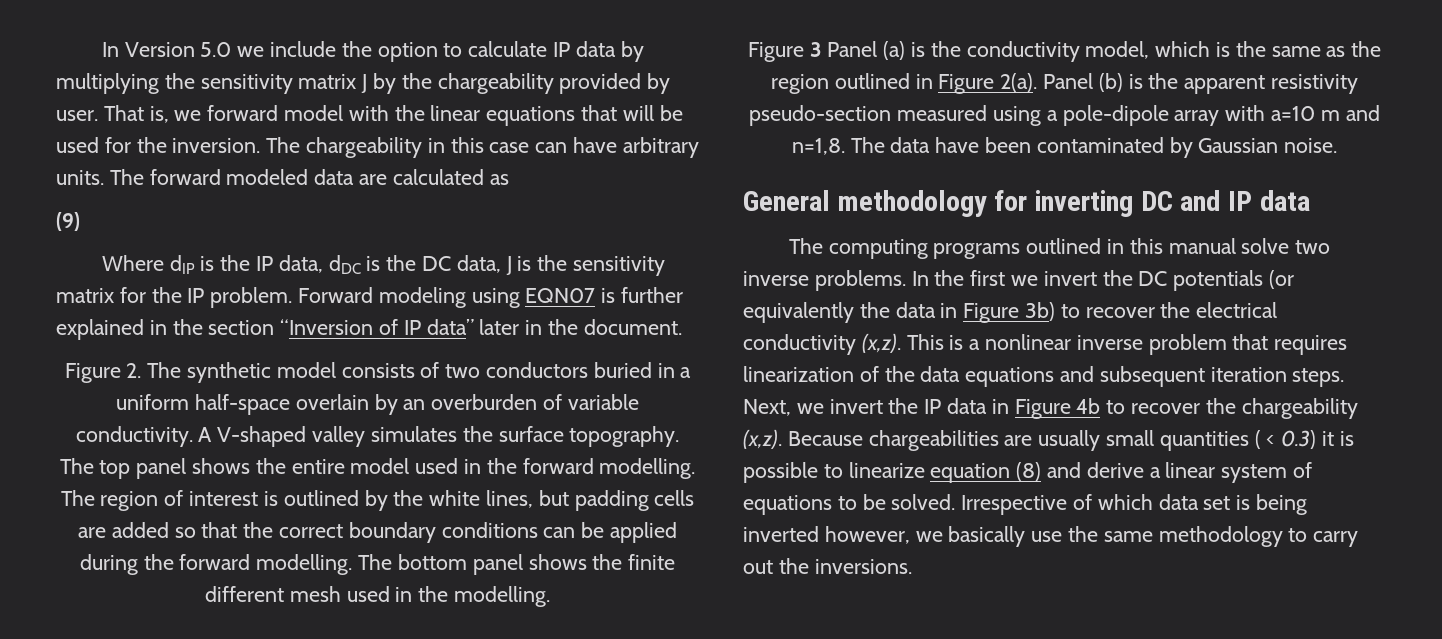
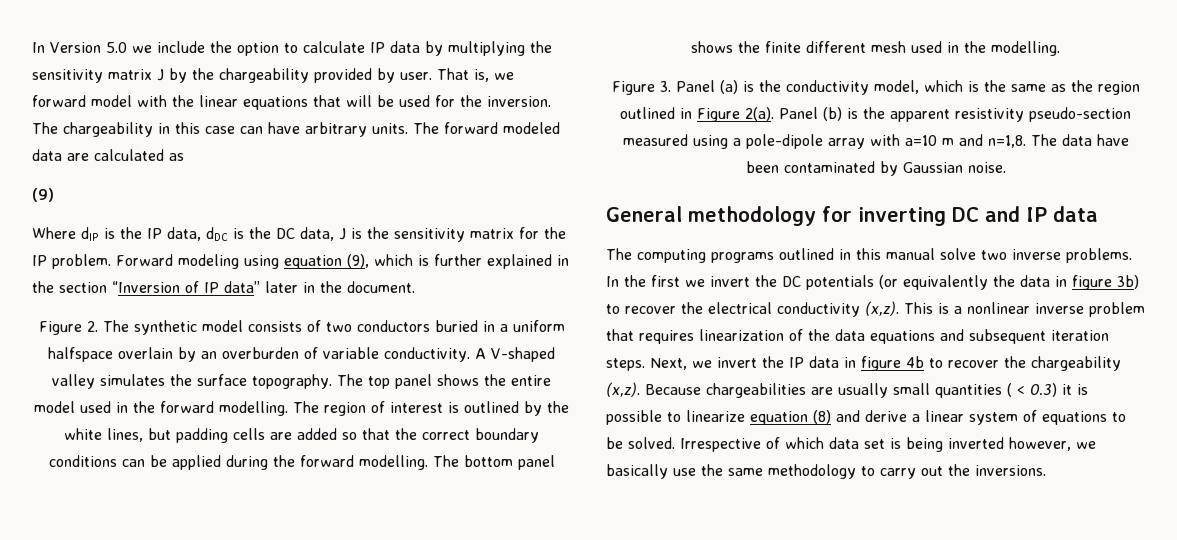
[525,288,596,303] EQN07 -> [284,254,413,269] equation (9), which
[194,394,290,415] half-space -> [48,347,113,362] halfspace
[809,42,822,57] 3 -> [659,81,671,92] 3.
[963,303,1020,323] Figure -> [1072,275,1112,290] figure
[1014,399,1071,419] Figure -> [861,356,901,371] figure

